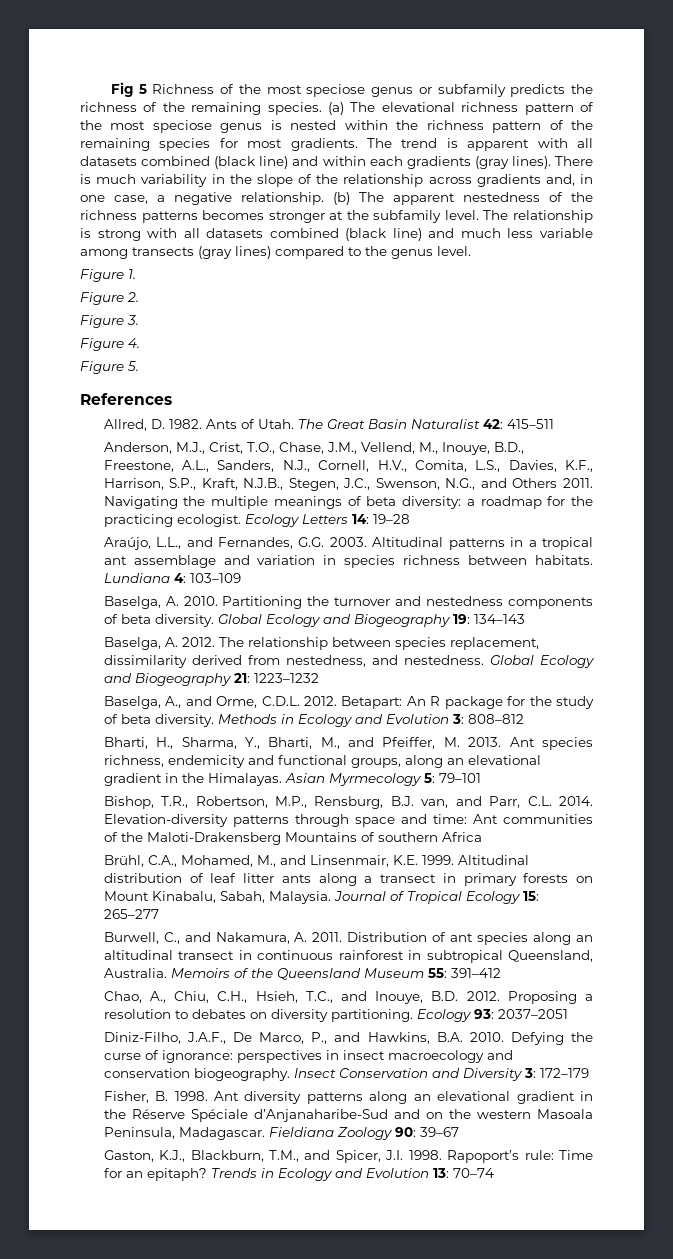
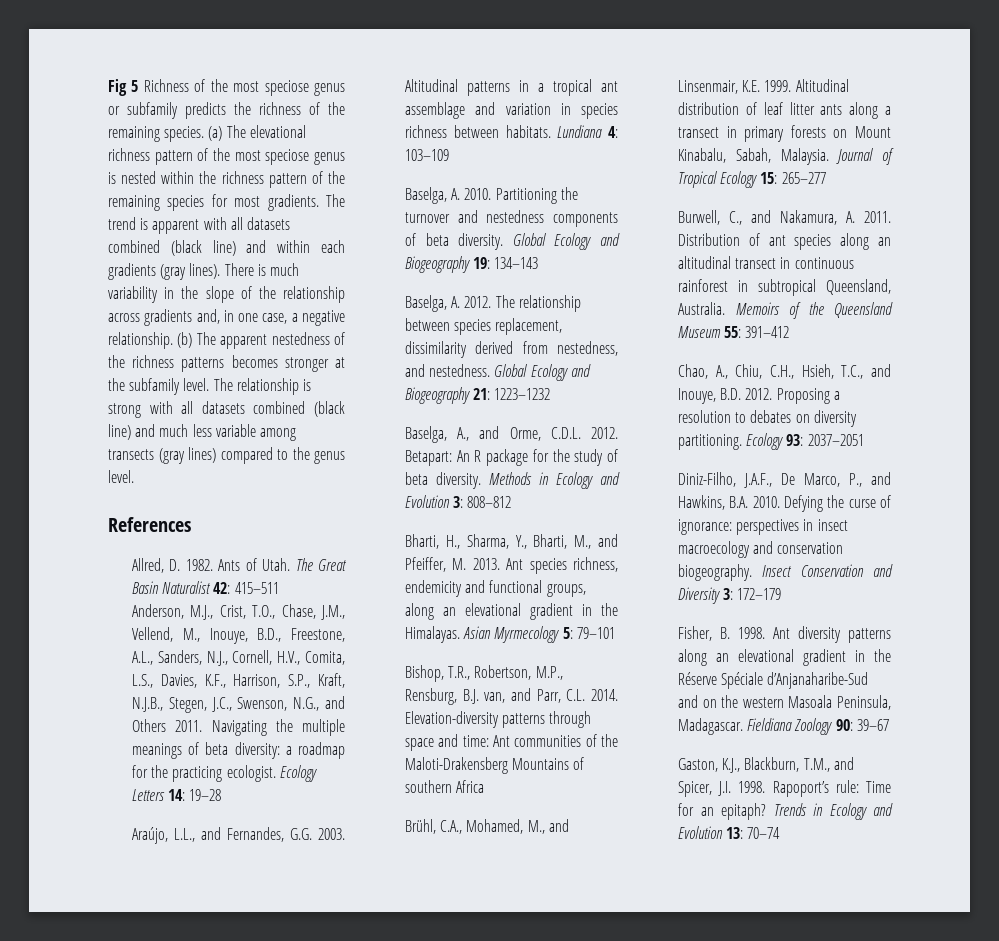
[80,269,136,282] [80,292,139,305] [80,315,139,328] [80,338,140,351] [80,361,139,374] // Figure 1. // Figure 2. // Figure 3. // Figure 4. // Figure 5. -> (134, 476) none

